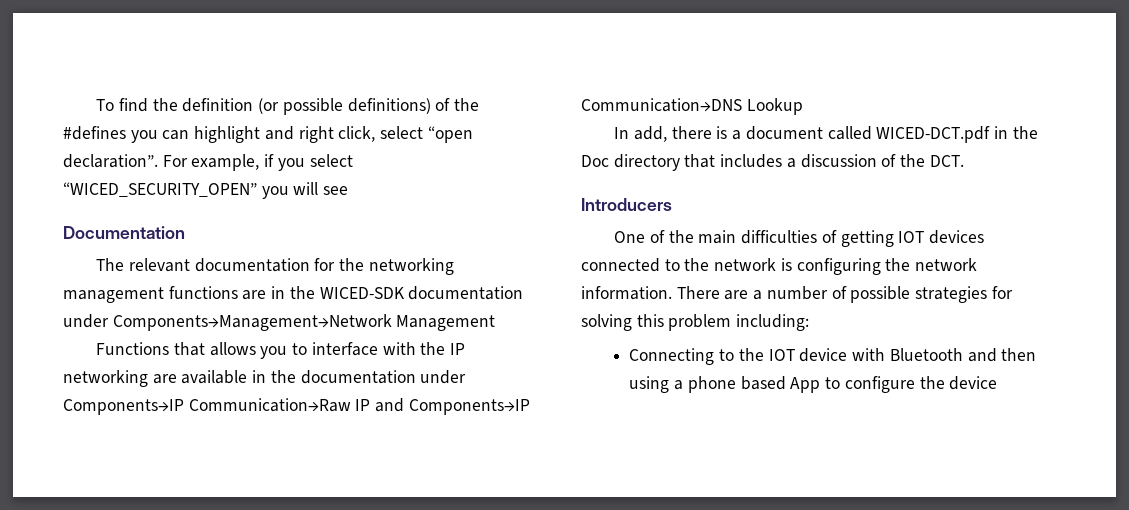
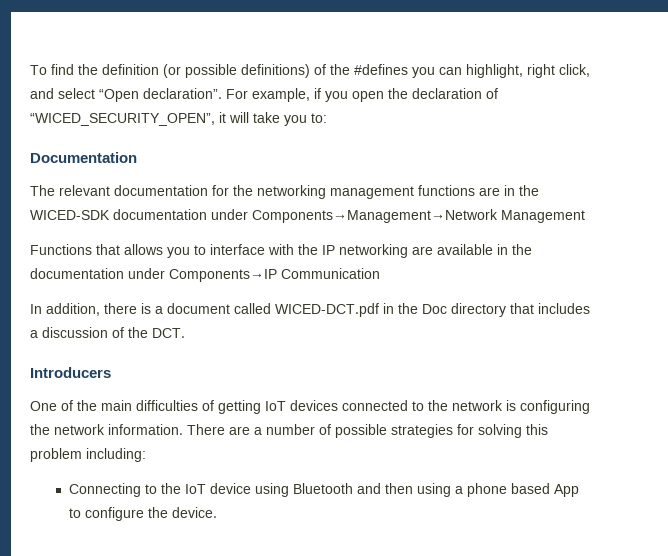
[194,126,473,143] highlight and right click, select “open -> [466,64,590,78] [30,88,139,102] highlight, right click, and select “Open
[309,154,353,167] [63,182,349,199] select “WICED_SECURITY_OPEN” you will see -> [352,88,498,102] [30,112,327,126] open the declaration of “WICED_SECURITY_OPEN”, it will take you to:
[188,398,530,415] [581,98,803,115] Communication→Raw IP and Components→IP Communication→DNS Lookup -> [281,268,380,279] Communication
[634,126,668,142] add, -> [46,303,100,316] addition,
[898,231,925,243] IOT -> [265,401,286,411] IoT
[768,348,886,362] IOT device with -> [184,483,289,497] IoT device using
[949,376,998,390] device -> [171,507,217,518] device.

